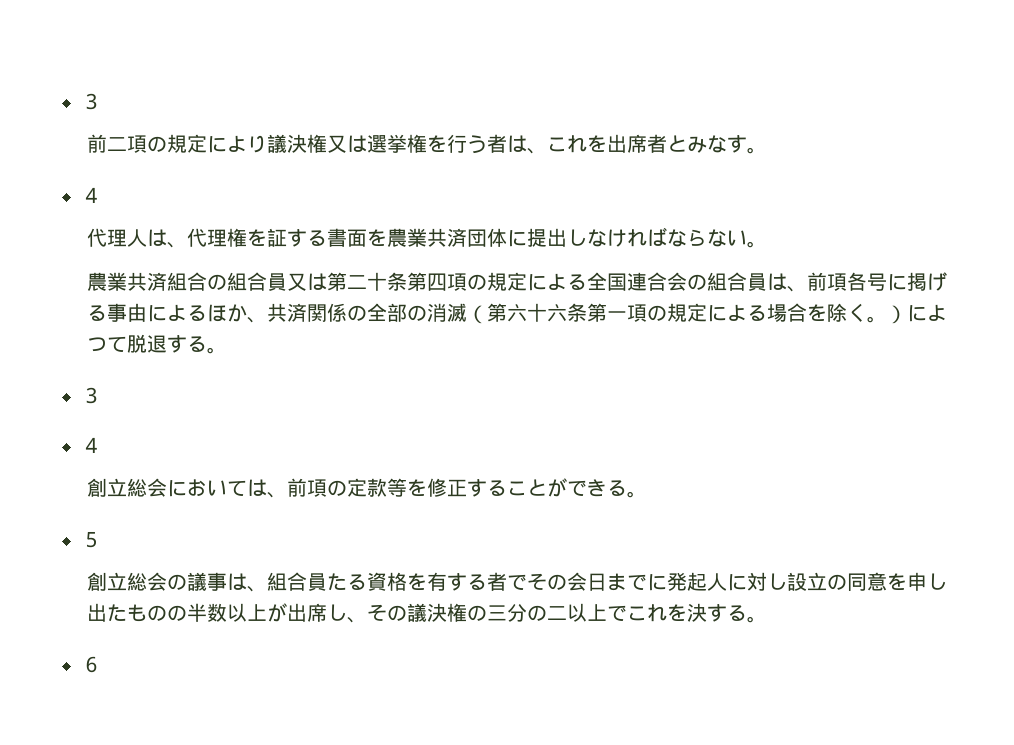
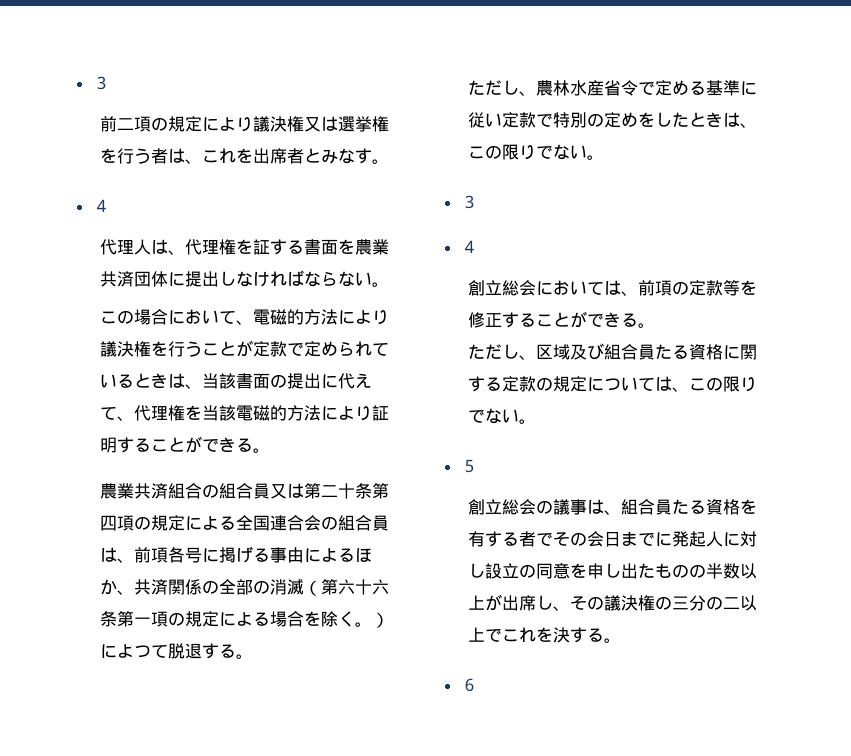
(768, 244) none -> [99,309,389,325] [99,340,389,357] [99,373,372,389] [99,405,389,421] [99,436,270,453] // この場合において、電磁的方法により議決権を行うことが定款で定められているときは、当該書面の提出に代えて、代理権を当該電磁的方法により証明することができる。
(228, 350) none -> [467,80,757,96] [467,112,757,128] [467,144,604,160] // ただし、農林水産省令で定める基準に従い定款で特別の定めをしたときは、この限りでない。
(648, 494) none -> [467,343,757,360] [467,376,757,392] [467,408,536,424] // ただし、区域及び組合員たる資格に関する定款の規定については、この限りでない。

